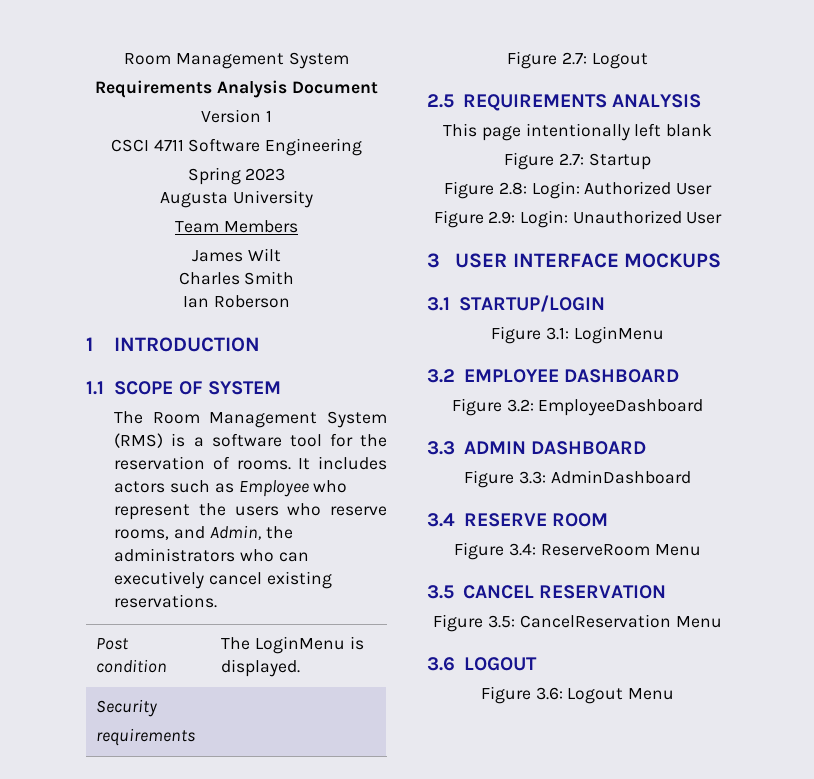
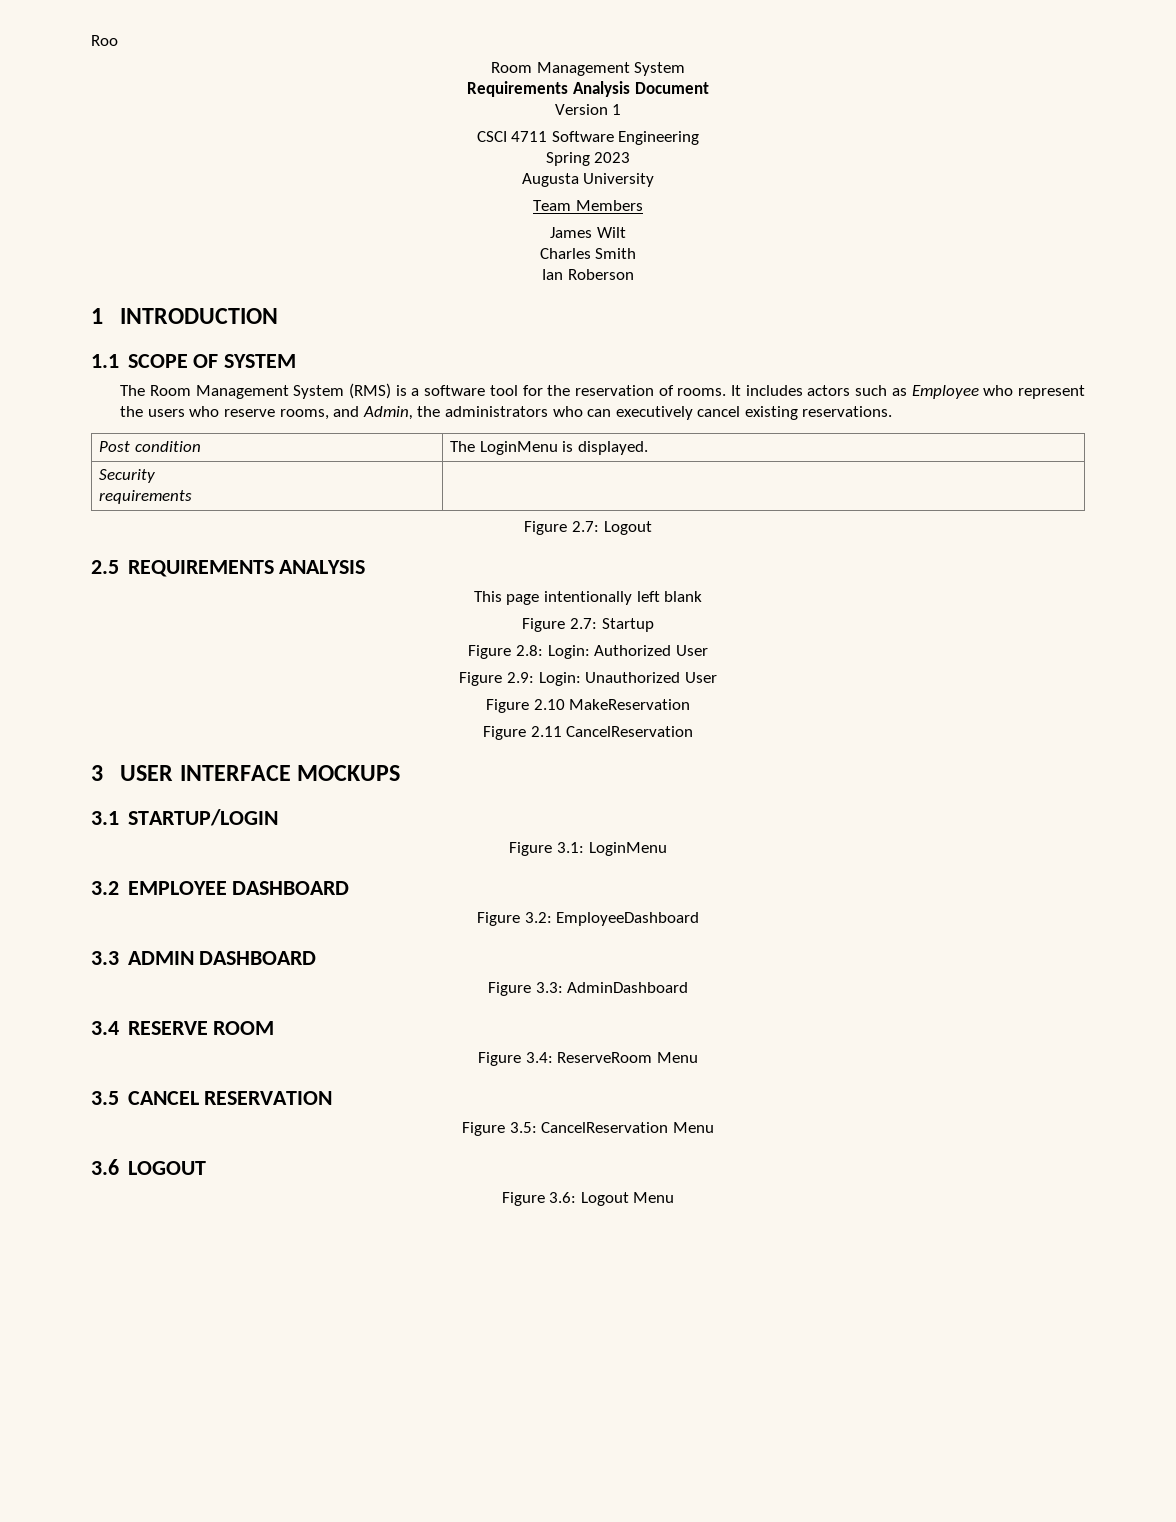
(124, 59) none -> [91,35,118,46] Roo //
(723, 218) none -> [485,699,691,713] [482,726,694,740] // Figure 2.10 MakeReservation // Figure 2.11 CancelReservation

